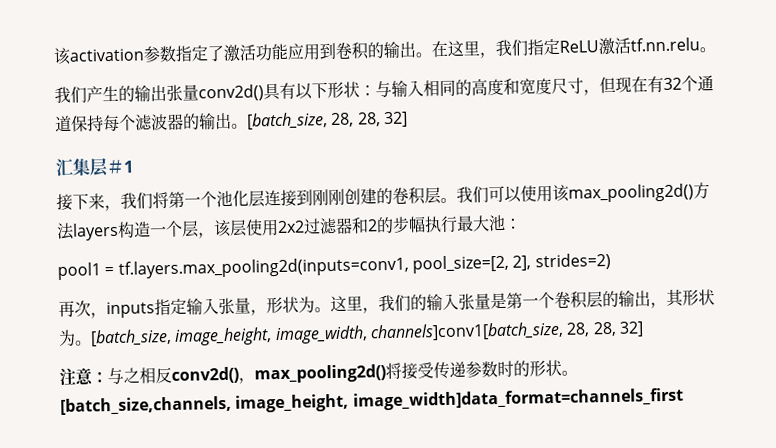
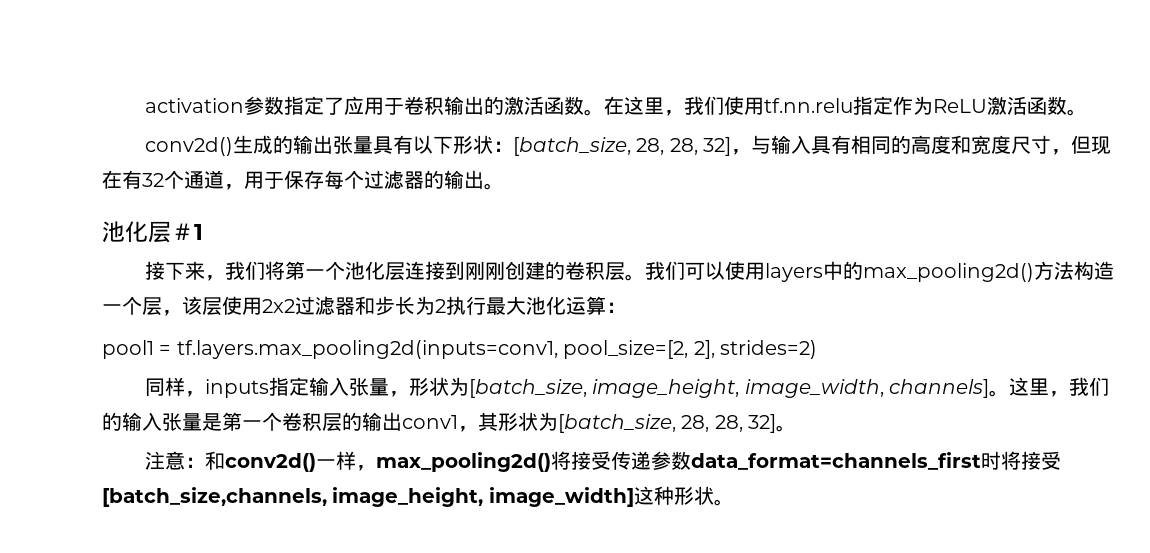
[53,47,72,66] 该 -> (144, 105) none
[223,38,560,62] 激活功能应用到卷积的输出。在这里，我们指定 -> [343,96,933,116] 应用于卷积输出的激活函数。在这里，我们使用tf.nn.relu指定作为
[630,37,716,53] [54,85,119,104] tf.nn.relu。 // 我们产生 -> [1026,96,1087,116] [144,135,273,156] 函数。 // conv2d()生成
[198,84,264,102] conv2d() -> (373, 145) none
[375,80,424,98] 与输入 -> [512,135,852,156] [batch_size, 28, 28, 32]，与输入具有
[70,111,408,133] [55,158,91,177] 保持每个滤波器的输出。[batch_size, 28, 28, 32] // 汇集 -> [224,170,504,190] [102,221,148,243] ，用于保存每个过滤器的输出。 // 池化
[552,184,570,203] 该 -> [764,261,863,282] layers中的
[72,222,119,241] layers -> (1074, 270) none
[367,216,426,234] 2的步幅 -> [375,296,446,316] 步长为2
(506, 223) none -> [546,296,606,315] 化运算
[58,300,91,317] 再次 -> [144,377,185,396] 同样
(315, 304) none -> [468,379,990,398] [batch_size, image_height, image_width, channels]
(651, 298) none -> [402,415,458,429] conv1
[75,321,644,347] 。[batch_size, image_height, image_width, channels]conv1[batch_size, 28, 28, 32] -> [558,414,797,433] [batch_size, 28, 28, 32]。
[107,366,239,385] 与之相反conv2d() -> [204,451,356,472] 和conv2d()一样
[497,359,578,378] [60,387,684,415] 时的形状。[batch_size,channels, image_height, image_width]data_format=channels_first -> [690,451,1061,470] [102,486,734,507] data_format=channels_first时将接受[batch_size,channels, image_height, image_width]这种形状。

